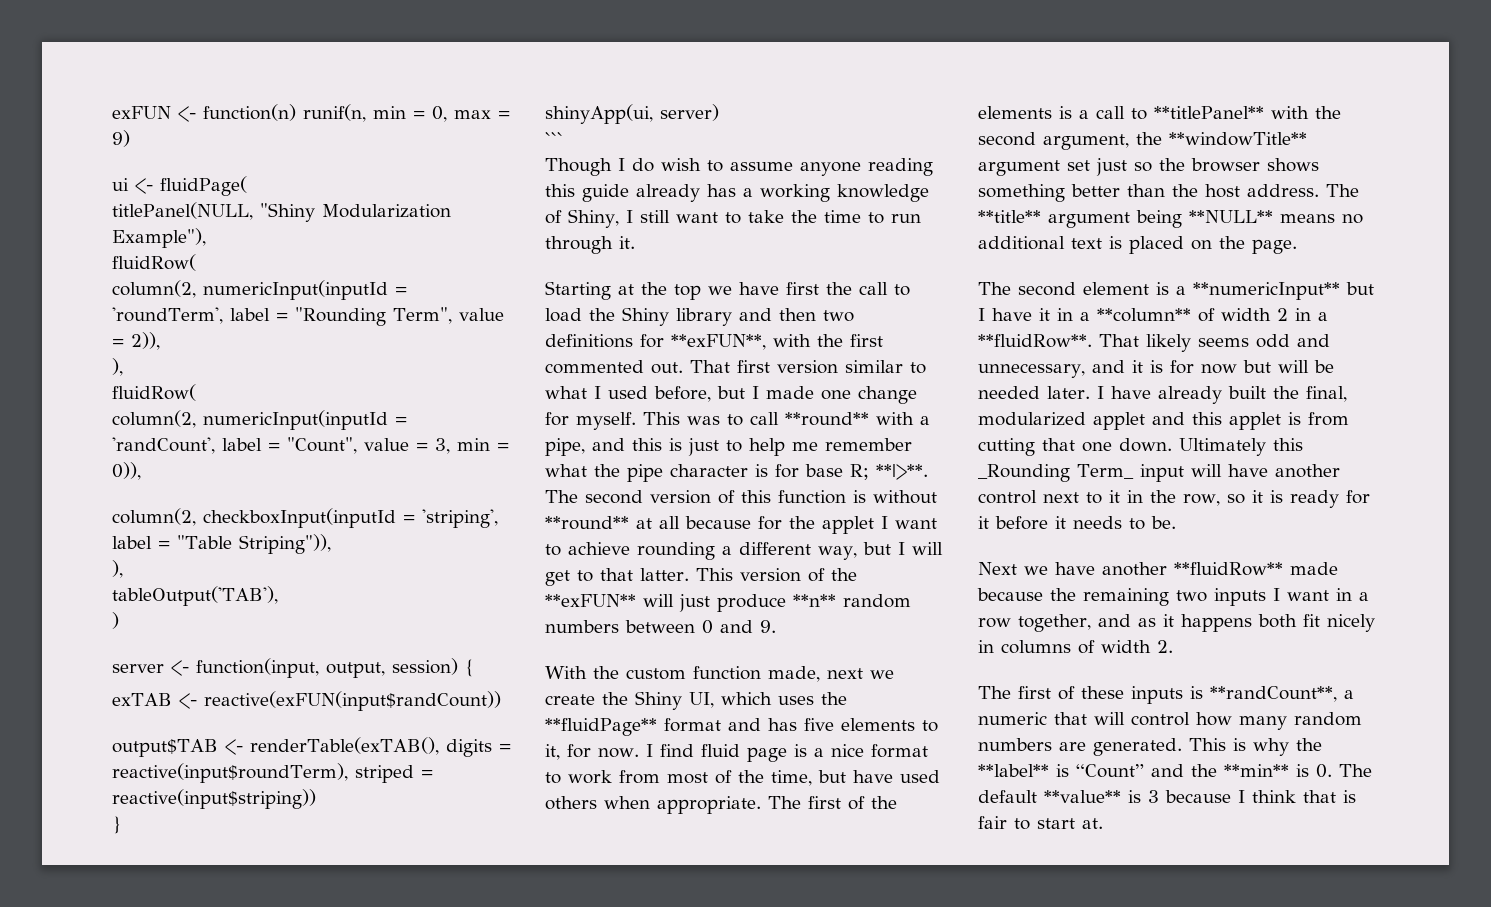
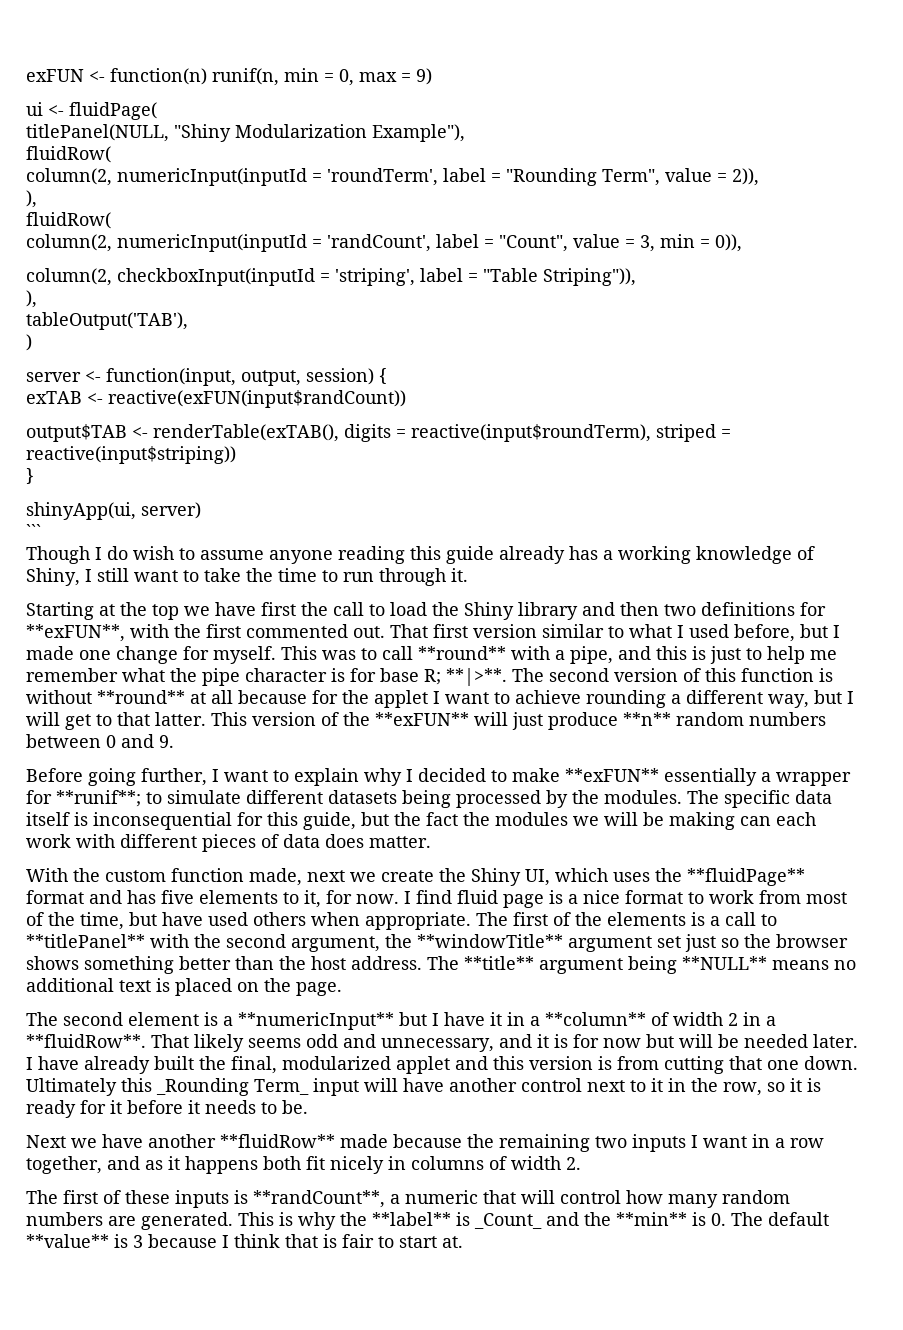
(776, 626) none -> [26,768,851,786] [26,790,832,808] [26,812,816,830] [26,834,431,852] // Before going further, I want to explain why I decided to make **exFUN** essentially a wrapper for **runif**; to simulate different datasets being processed by the modules. The specific data itself is inconsequential for this guide, but the fact the modules we will be making can each work with different pieces of data does matter.
[1229,412,1281,430] applet -> [529,1056,593,1070] version
[1076,764,1144,778] “Count” -> [474,1213,542,1229] _Count_

